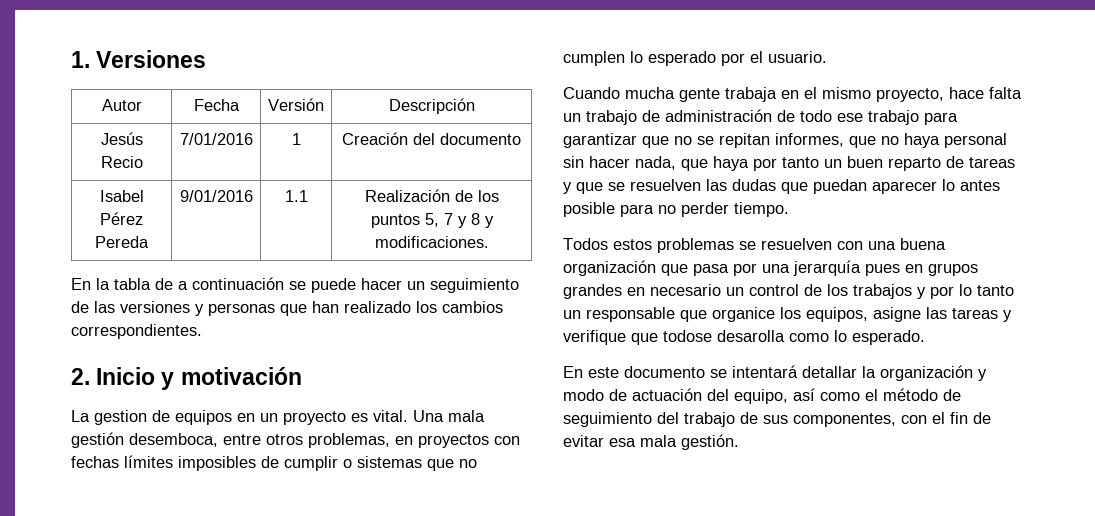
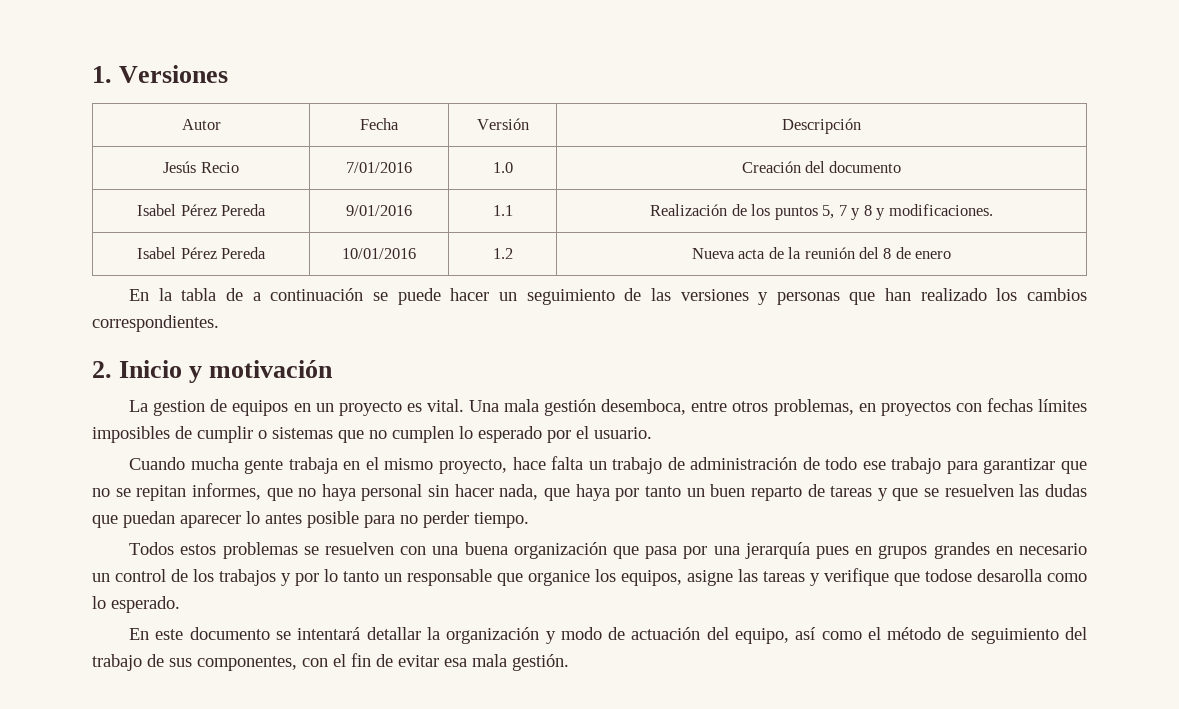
[291,133,301,145] 1 -> [492,162,513,173] 1.0
(489, 242) none -> [137,247,266,259] [342,248,416,259] [492,248,513,259] [691,247,952,259] // Isabel Pérez Pereda | 10/01/2016 | 1.2 | Nueva acta de la reunión del 8 de enero

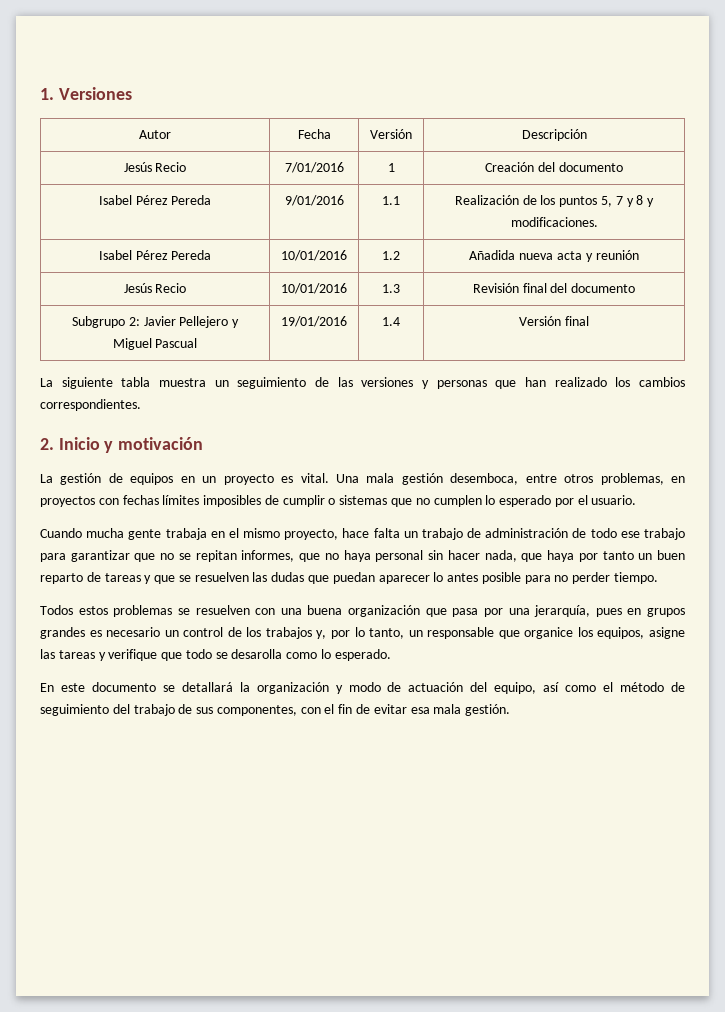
[492,162,513,173] 1.0 -> [387,163,395,172] 1
[691,247,952,259] [129,288,490,305] Nueva acta de la reunión del 8 de enero // En la tabla de a continuación se puede hacer -> [469,250,639,262] [123,283,187,293] [281,283,347,294] [382,284,400,293] [472,283,636,293] [71,316,240,328] [112,338,198,350] [281,316,347,327] [382,317,400,326] [519,316,589,326] [40,377,206,389] Añadida nueva acta y reunión // Jesús Recio | 10/01/2016 | 1.3 | Revisión final del documento // Subgrupo 2: Javier Pellejero y Miguel Pascual | 19/01/2016 | 1.4 | Versión final // La siguiente tabla muestra
[153,400,206,416] gestion -> [60,473,102,485] gestión
[744,542,810,559] jerarquía -> [534,605,591,617] jerarquía,
[995,546,1013,555] en -> [89,630,102,637] es
[281,573,291,586] y -> [316,630,327,639] y,
[343,571,379,582] tanto -> [369,628,405,639] tanto,
[925,569,972,582] todose -> [185,649,228,659] todo se
[297,627,421,640] intentará detallar -> [181,682,233,692] detallará

